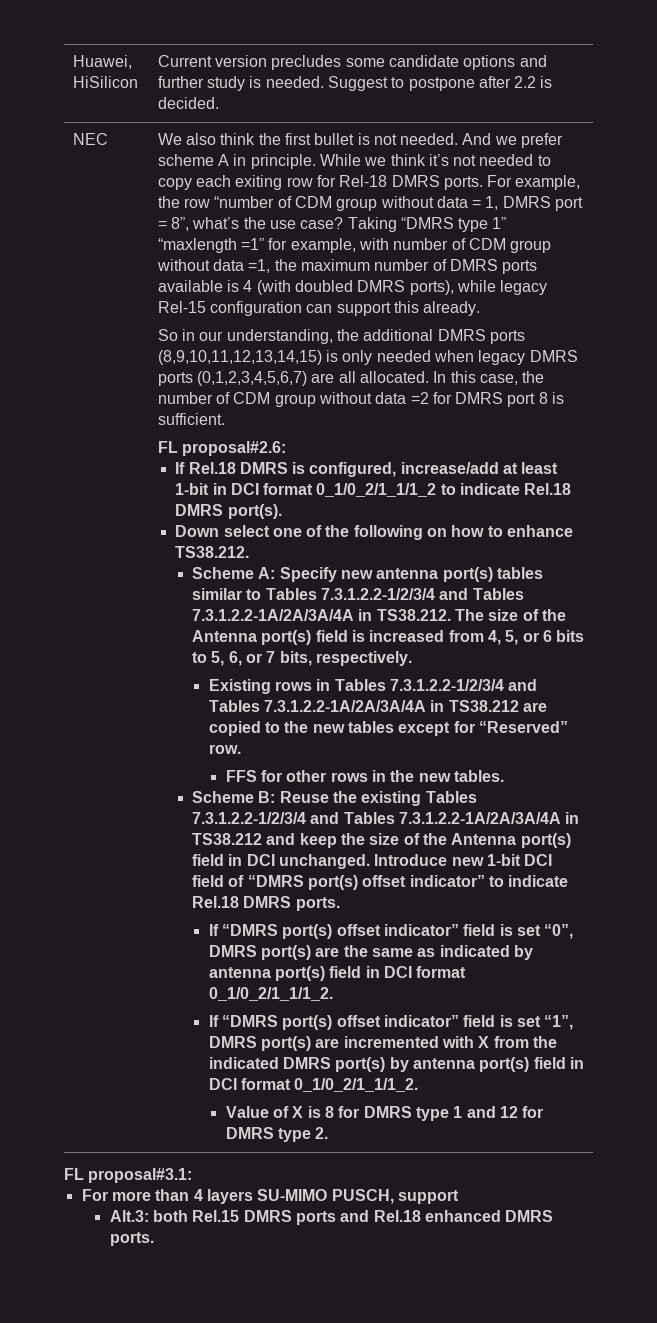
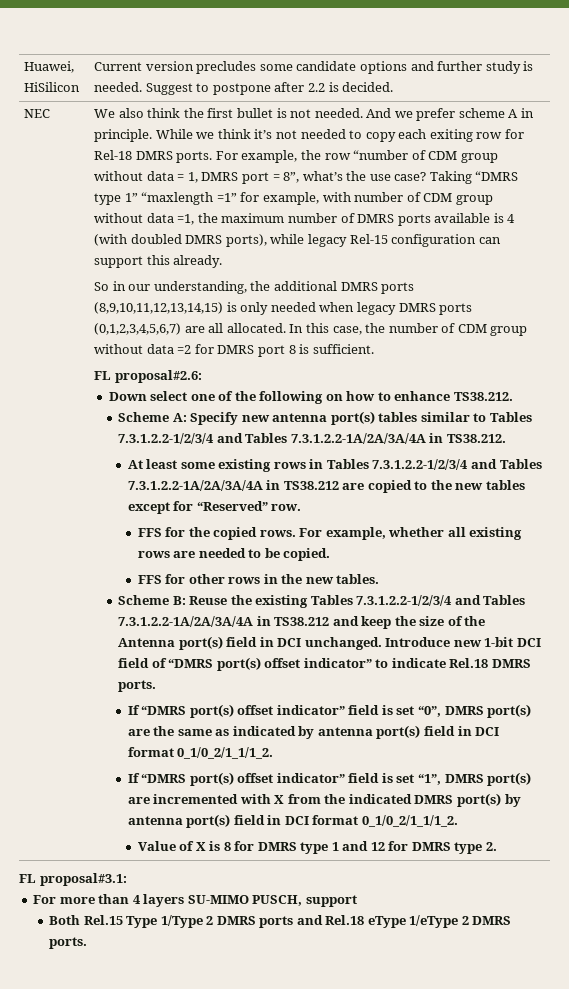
[175,462,559,477] [175,483,572,497] [175,504,282,519] // If Rel.18 DMRS is configured, increase/add at least 1-bit in DCI format 0_1/0_2/1_1/1_2 to indicate Rel.18 DMRS port(s). -> (202, 376) none
[454,609,566,621] [192,630,585,645] [192,651,412,666] [208,679,271,694] The size of the Antenna port(s) field is increased from 4, 5, or 6 bits to 5, 6, or 7 bits, respectively. // Existing -> [127,459,272,472] // At least some existing
(241, 749) none -> [137,527,523,540] [137,548,331,561] // FFS for the copied rows. For example, whether all existing rows are needed to be copied.
[109,1210,240,1222] Alt.3: both Rel.15 -> [49,915,214,928] Both Rel.15 Type 1/Type 2
[424,1210,501,1222] enhanced -> [367,915,469,928] eType 1/eType 2

